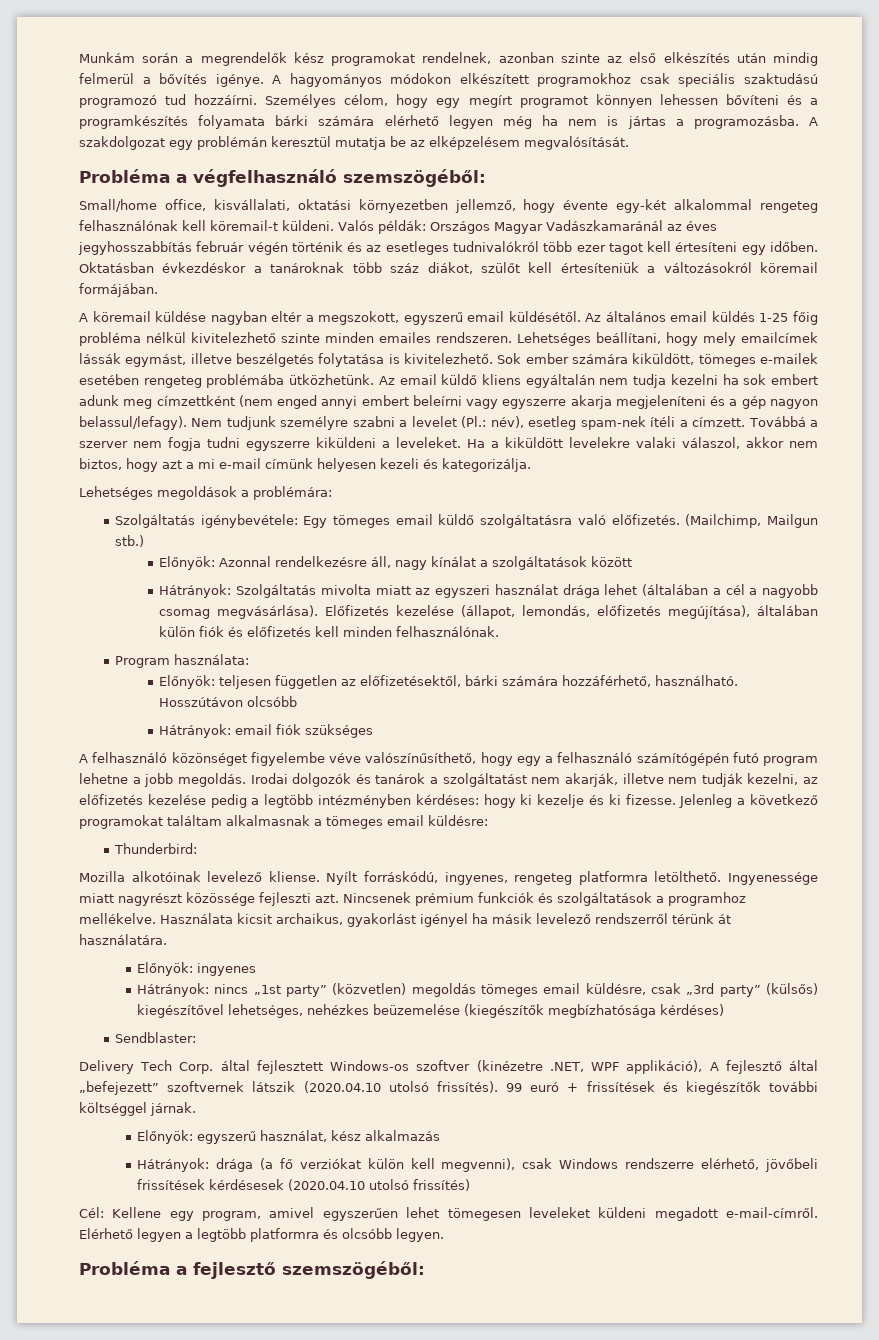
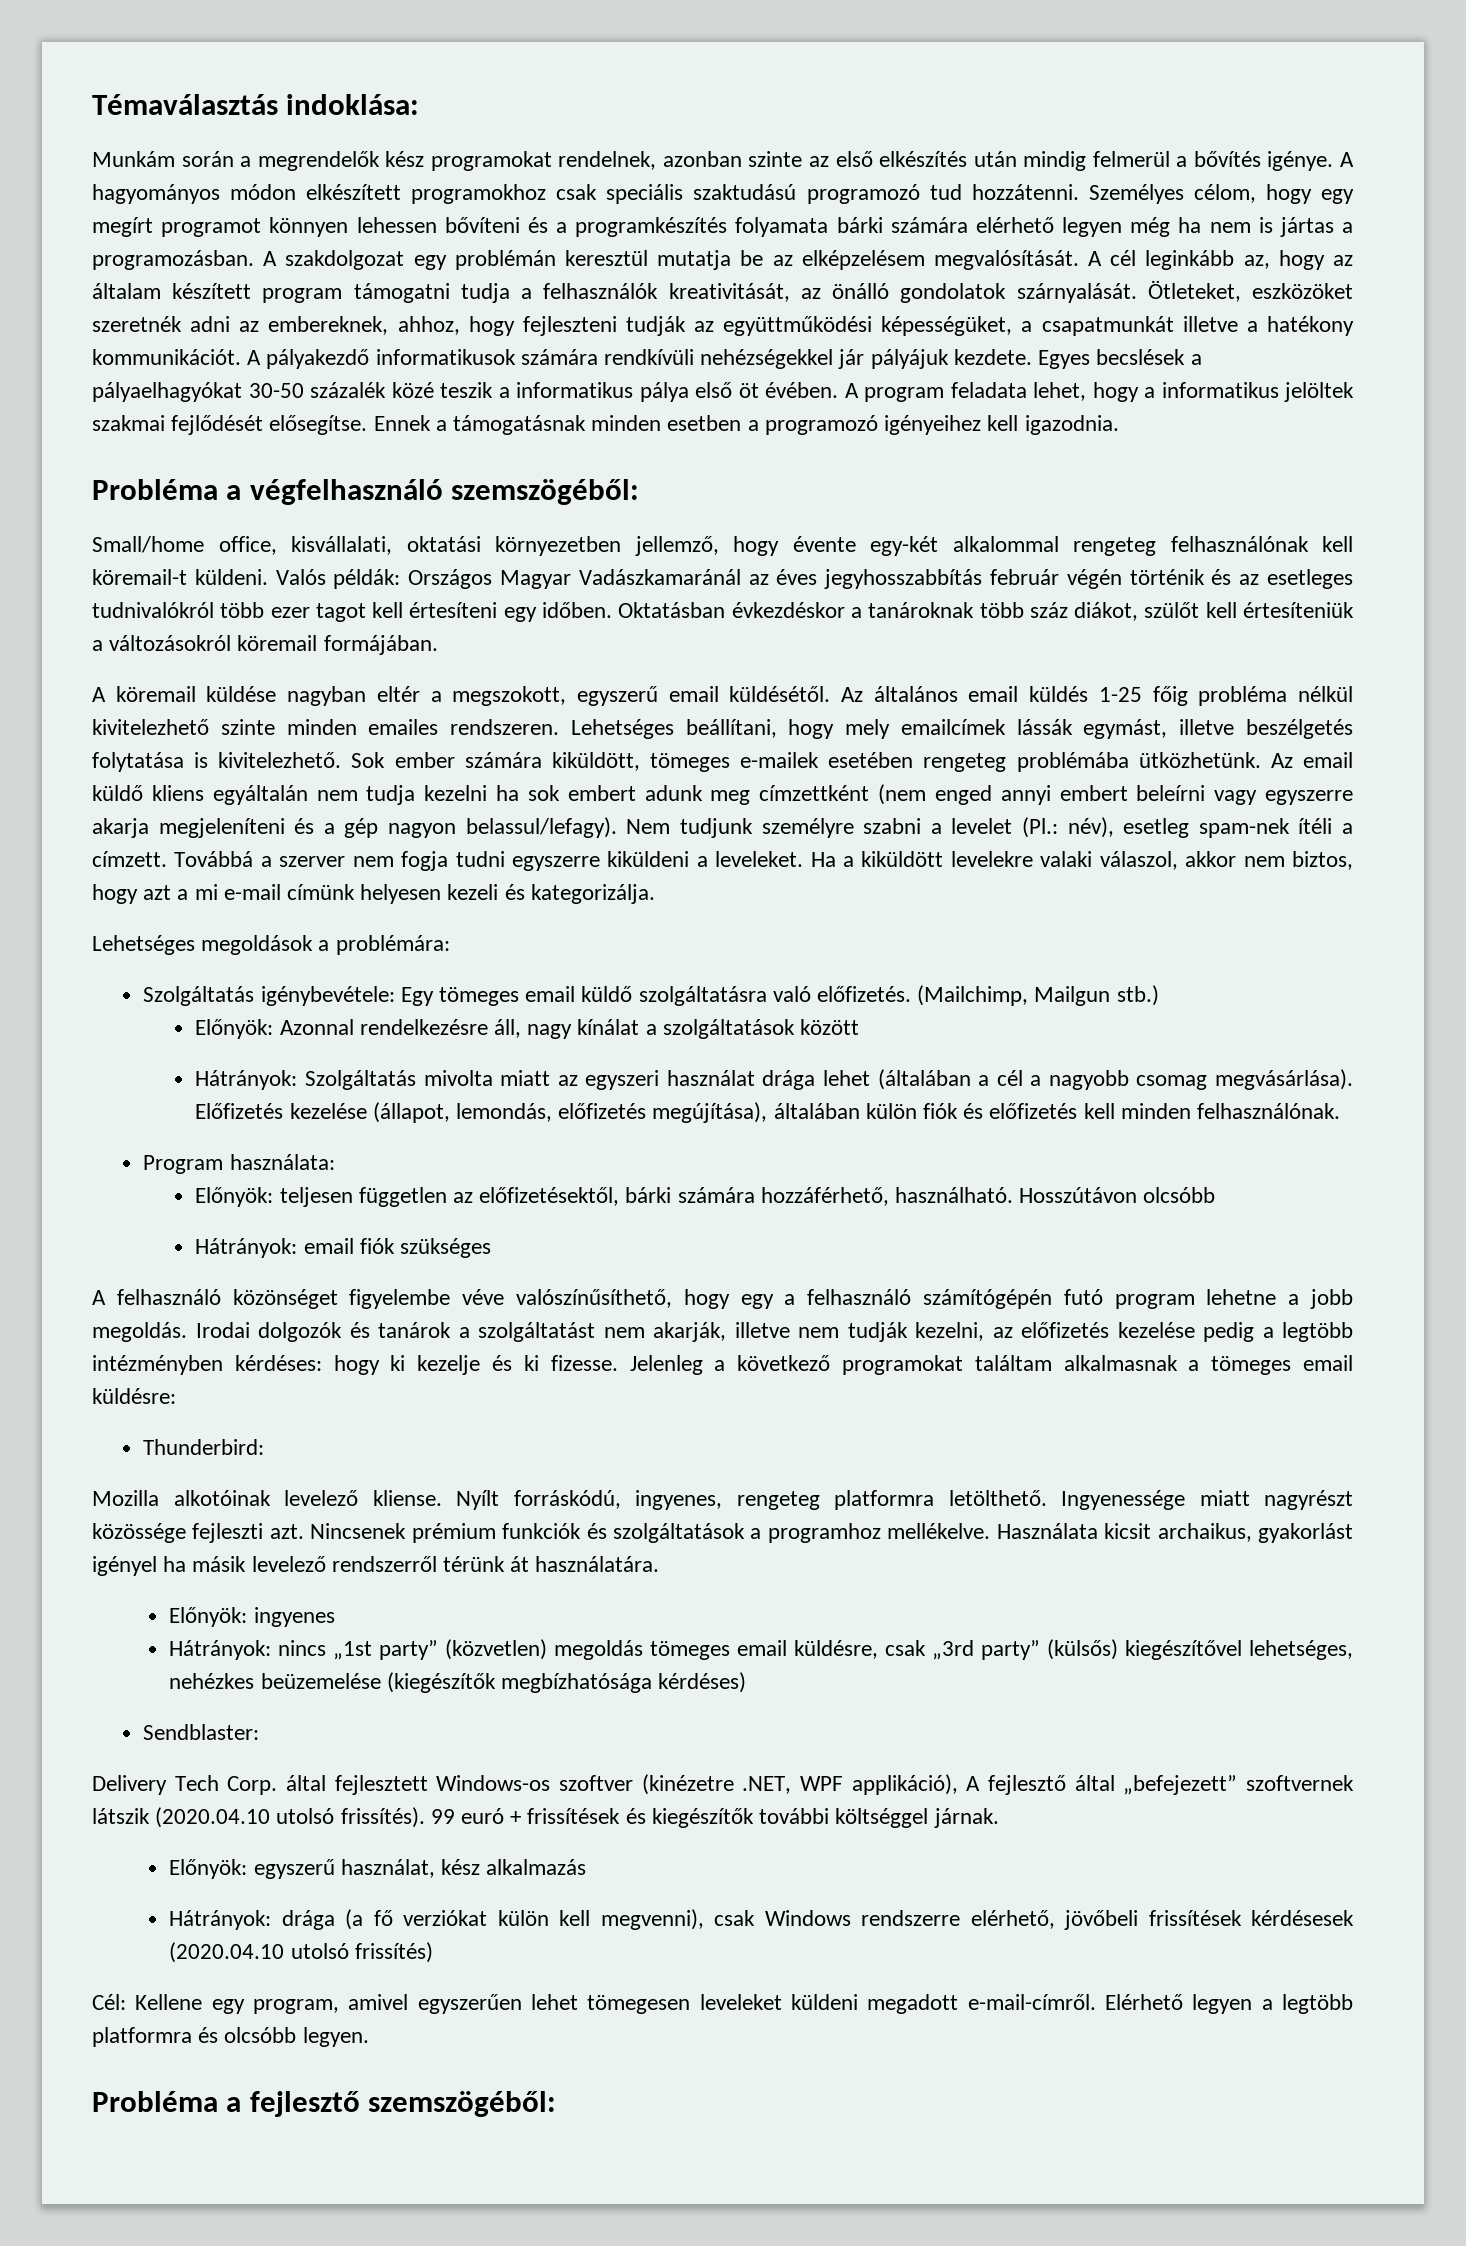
(79, 57) none -> [92,94,420,115] Témaválasztás indoklása: //
[390,73,452,84] módokon -> [230,184,297,200] módon
[194,94,258,105] hozzáírni. -> [971,184,1079,200] hozzátenni.
[693,115,799,129] programozásba. -> [92,250,254,270] programozásban.
(629, 143) none -> [1088,250,1353,270] [92,280,1354,303] [92,316,1355,336] [92,349,1202,369] [92,382,1354,402] [92,415,1119,435] A cél leginkább az, hogy az általam készített program támogatni tudja a felhasználók kreativitását, az önálló gondolatok szárnyalását. Ötleteket, eszközöket szeretnék adni az embereknek, ahhoz, hogy fejleszteni tudják az együttműködési képességüket, a csapatmunkát illetve a hatékony kommunikációt. A pályakezdő informatikusok számára rendkívüli nehézségekkel jár pályájuk kezdete. Egyes becslések a pályaelhagyókat 30-50 százalék közé teszik a informatikus pálya első öt évében. A program feladata lehet, hogy a informatikus jelöltek szakmai fejlődését elősegítse. Ennek a támogatásnak minden esetben a programozó igényeihez kell igazodnia.

